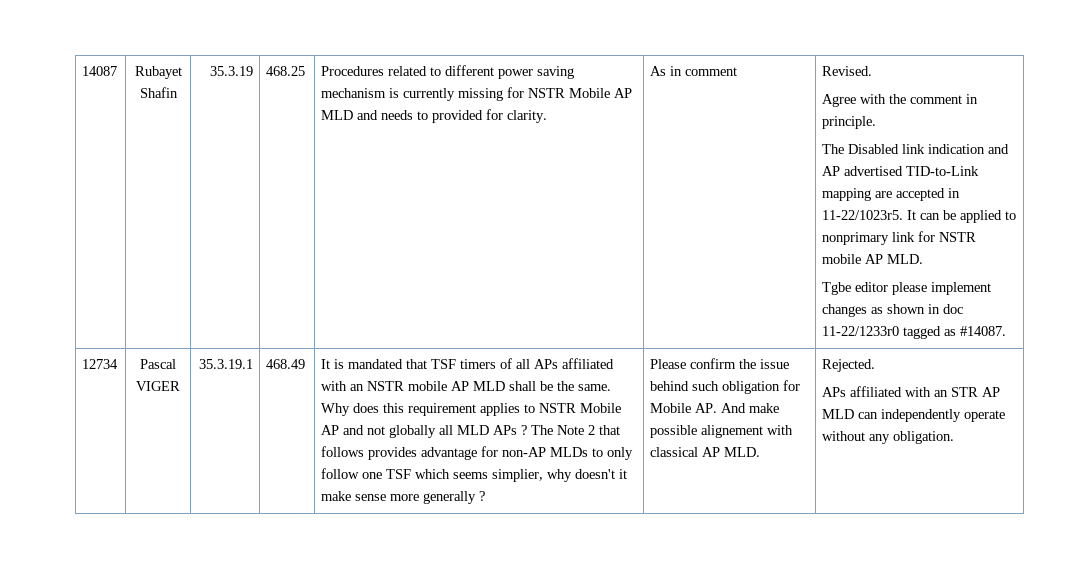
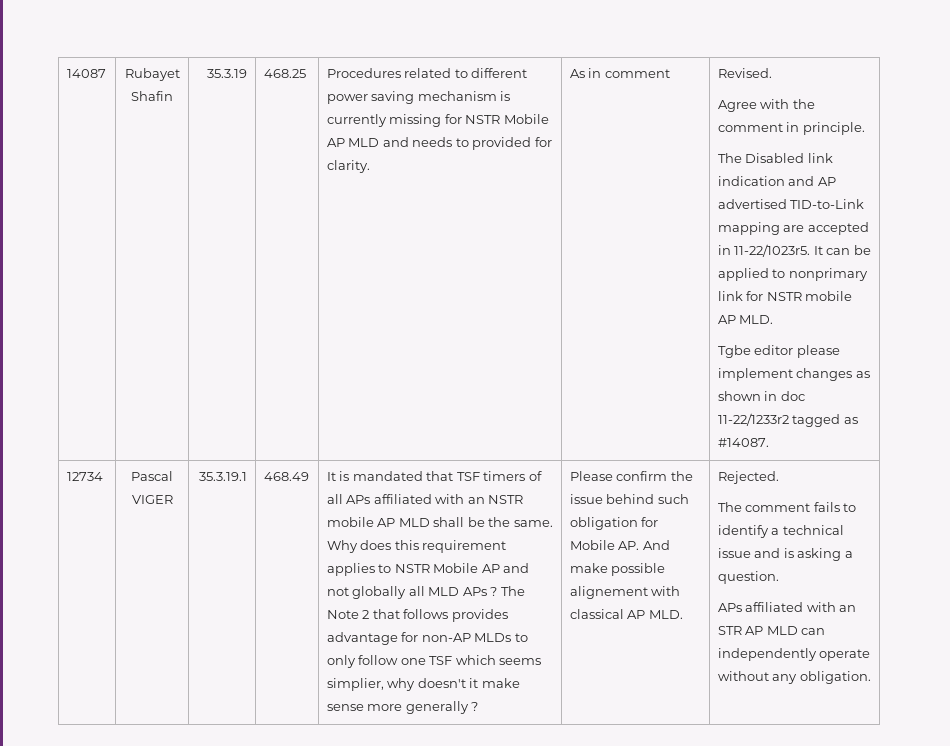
[822,326,900,336] 11-22/1233r0 -> [717,413,789,426] 11-22/1233r2
(876, 365) none -> [717,502,857,512] [717,525,844,538] [717,548,853,561] [717,571,779,584] // The comment fails to identify a technical issue and is asking a question.

